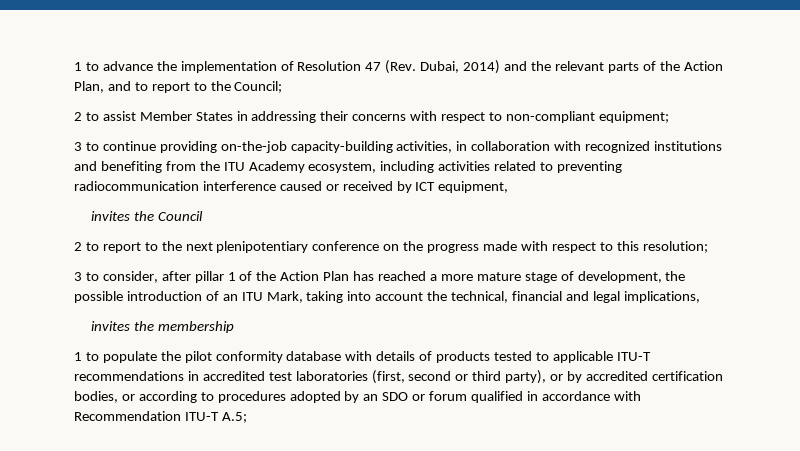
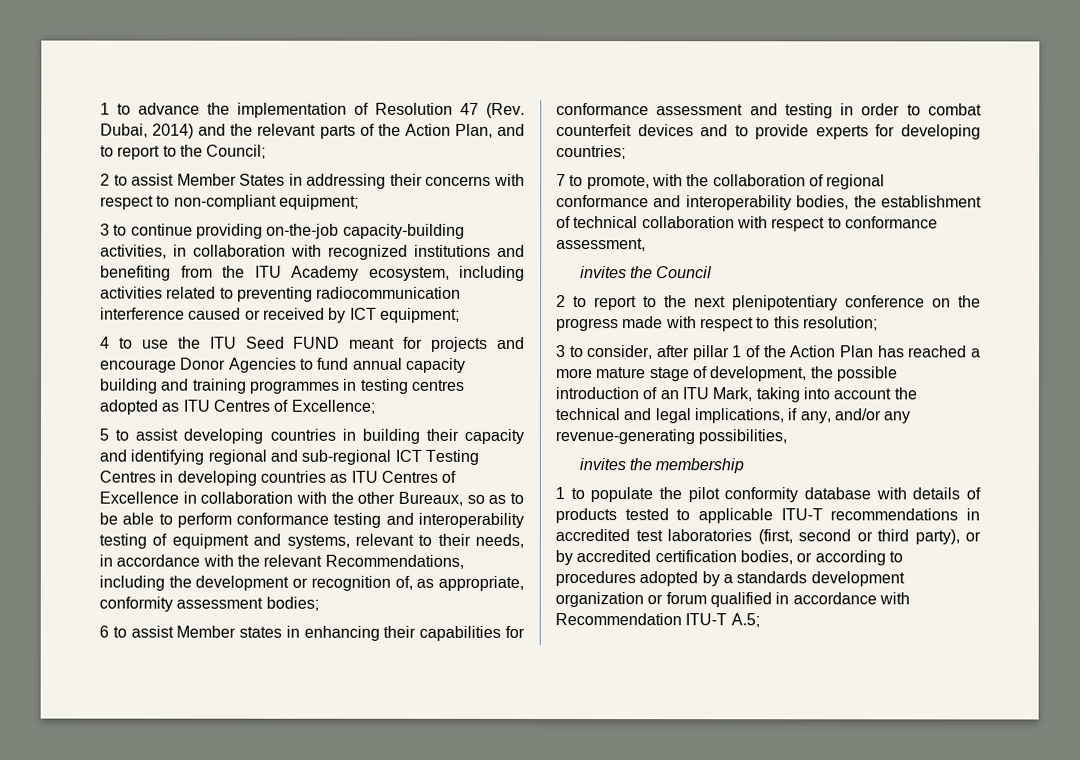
[438,181,509,193] equipment, -> [379,307,460,323] [100,336,525,352] [100,357,466,373] [99,378,465,394] [99,399,375,415] [99,428,524,444] [99,449,479,465] [99,470,457,486] [99,491,524,506] [99,512,524,528] [99,533,524,549] [99,554,464,569] [99,575,524,591] [99,596,319,612] [99,625,525,641] [556,103,982,119] [556,124,981,140] [556,145,626,160] [556,174,886,190] [556,195,983,211] [556,216,938,232] [556,238,646,252] equipment; // 4 to use the ITU Seed FUND meant for projects and encourage Donor Agencies to fund annual capacity building and training programmes in testing centres adopted as ITU Centres of Excellence; // 5 to assist developing countries in building their capacity and identifying regional and sub-regional ICT Testing Centres in developing countries as ITU Centres of Excellence in collaboration with the other Bureaux, so as to be able to perform conformance testing and interoperability testing of equipment and systems, relevant to their needs, in accordance with the relevant Recommendations, including the development or recognition of, as appropriate, conformity assessment bodies; // 6 to assist Member states in enhancing their capabilities for conformance assessment and testing in order to combat counterfeit devices and to provide experts for developing countries; // 7 to promote, with the collaboration of regional conformance and interoperability bodies, the establishment of technical collaboration with respect to conformance assessment,
[451,291,563,303] technical, financial -> [555,408,620,421] technical
(700, 297) none -> [787,408,911,424] [555,429,788,445] if any, and/or any revenue-generating possibilities,
[363,392,409,401] an SDO -> [722,571,905,587] [555,592,644,608] a standards development organization

